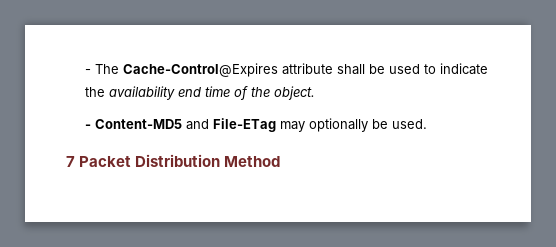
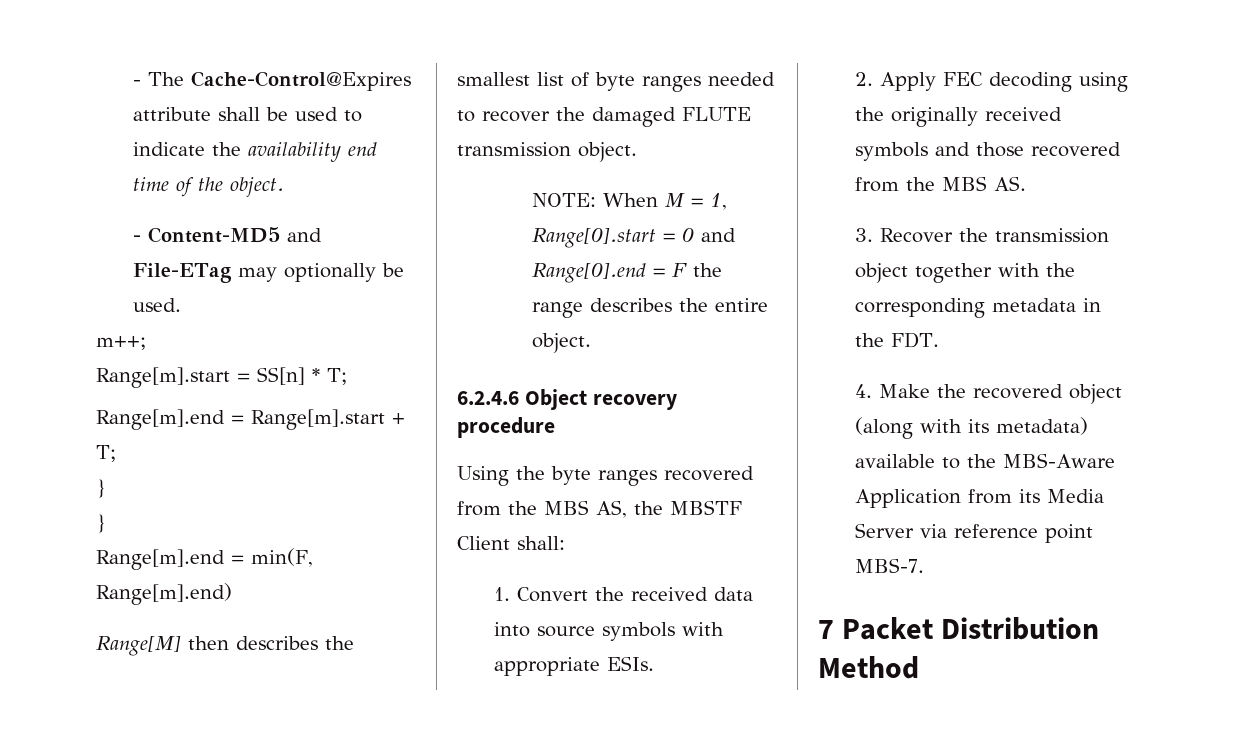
(427, 124) none -> [96,336,146,350] [96,367,347,388] [96,409,405,430] [96,445,116,462] [96,479,106,498] [96,514,106,533] [96,548,313,570] [96,583,232,605] [96,635,354,656] [457,72,775,92] [457,107,751,127] [457,142,637,162] [531,193,727,210] [531,227,736,248] [531,262,722,283] [531,298,768,318] [531,333,591,353] [457,389,677,410] [457,417,555,438] [457,466,754,486] [457,500,742,518] [457,536,565,550] [494,587,754,602] [494,622,725,641] [494,656,655,676] [855,72,1129,92] [855,107,1063,127] [855,142,1122,161] [855,176,1027,192] [855,228,1110,243] [855,263,1076,283] [855,298,1102,318] [855,332,940,348] [855,384,1123,404] [855,417,1089,439] [855,453,1116,469] [855,489,1105,508] [855,523,1094,543] [855,558,925,573] // m++; // Range[m].start = SS[n] * T; // Range[m].end = Range[m].start + T; // } // } // Range[m].end = min(F, Range[m].end) // Range[M] then describes the smallest list of byte ranges needed to recover the damaged FLUTE transmission object. // NOTE: When M = 1, Range[0].start = 0 and Range[0].end = F the range describes the entire object. // 6.2.4.6 Object recovery procedure // Using the byte ranges recovered from the MBS AS, the MBSTF Client shall: // 1. Convert the received data into source symbols with appropriate ESIs. // 2. Apply FEC decoding using the originally received symbols and those recovered from the MBS AS. // 3. Recover the transmission object together with the corresponding metadata in the FDT. // 4. Make the recovered object (along with its metadata) available to the MBS-Aware Application from its Media Server via reference point MBS-7.

